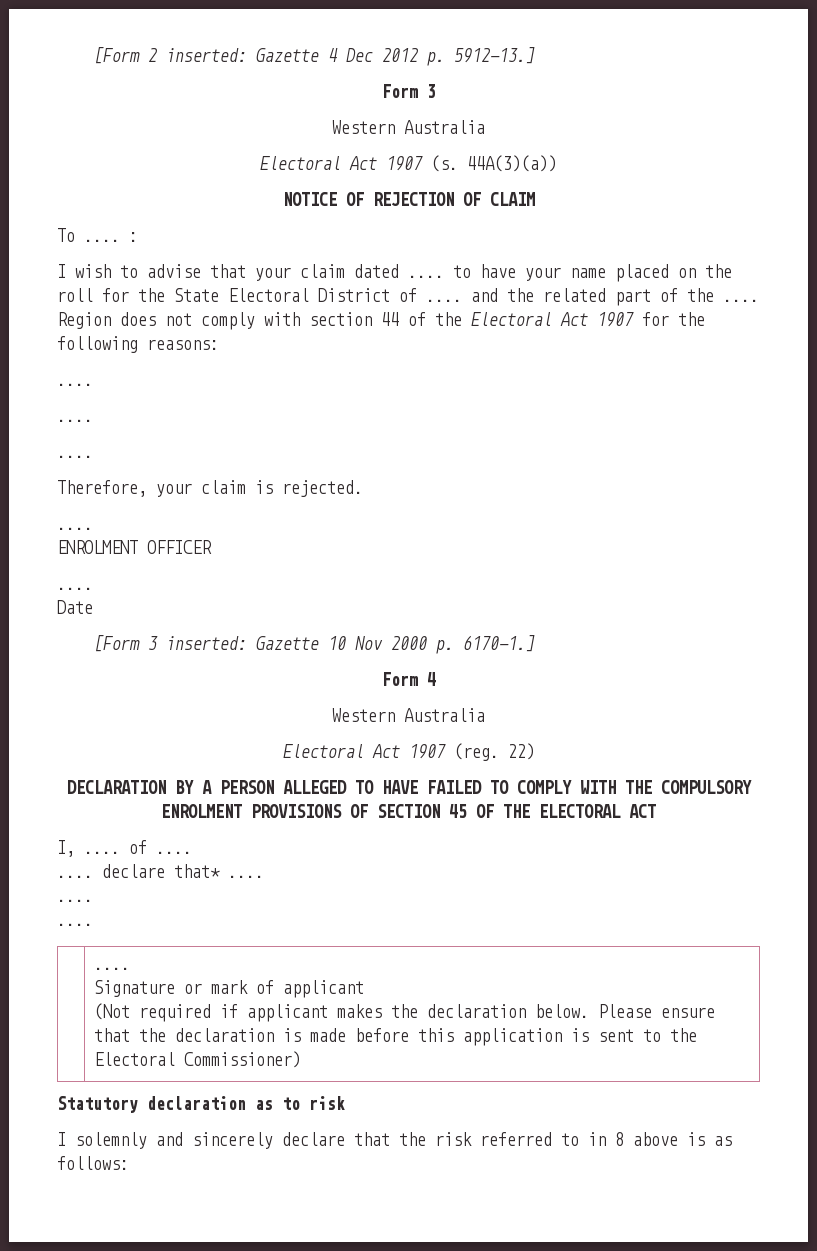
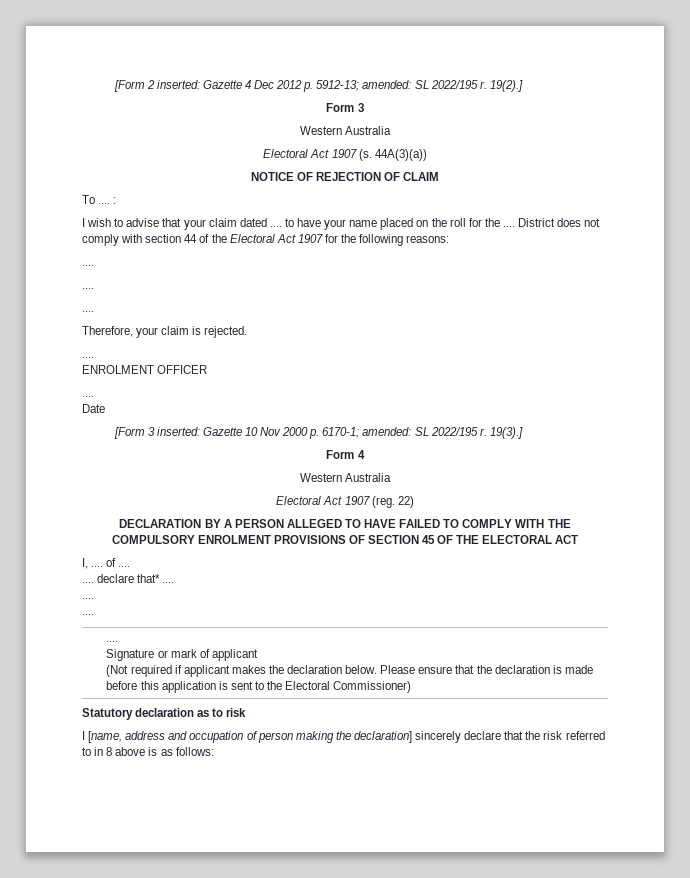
[453,47,535,64] 5912-13.] -> [316,80,523,92] 5912-13; amended: SL 2022/195 r. 19(2).]
[174,288,759,306] [57,312,111,329] State Electoral District of .... and the related part of the .... Region -> [502,218,556,227] .... District
[462,635,535,652] 6170-1.] -> [322,427,523,439] 6170-1; amended: SL 2022/195 r. 19(3).]
[75,1132,183,1149] solemnly and -> [88,731,412,743] [name, address and occupation of person making the declaration]

